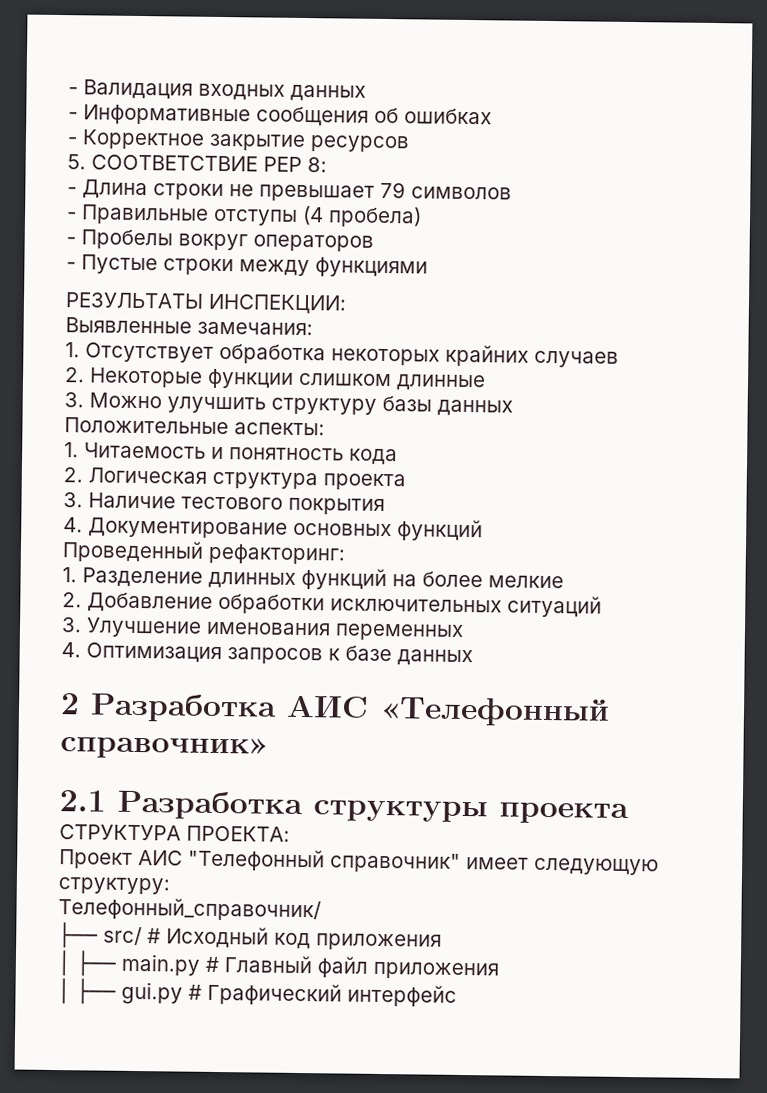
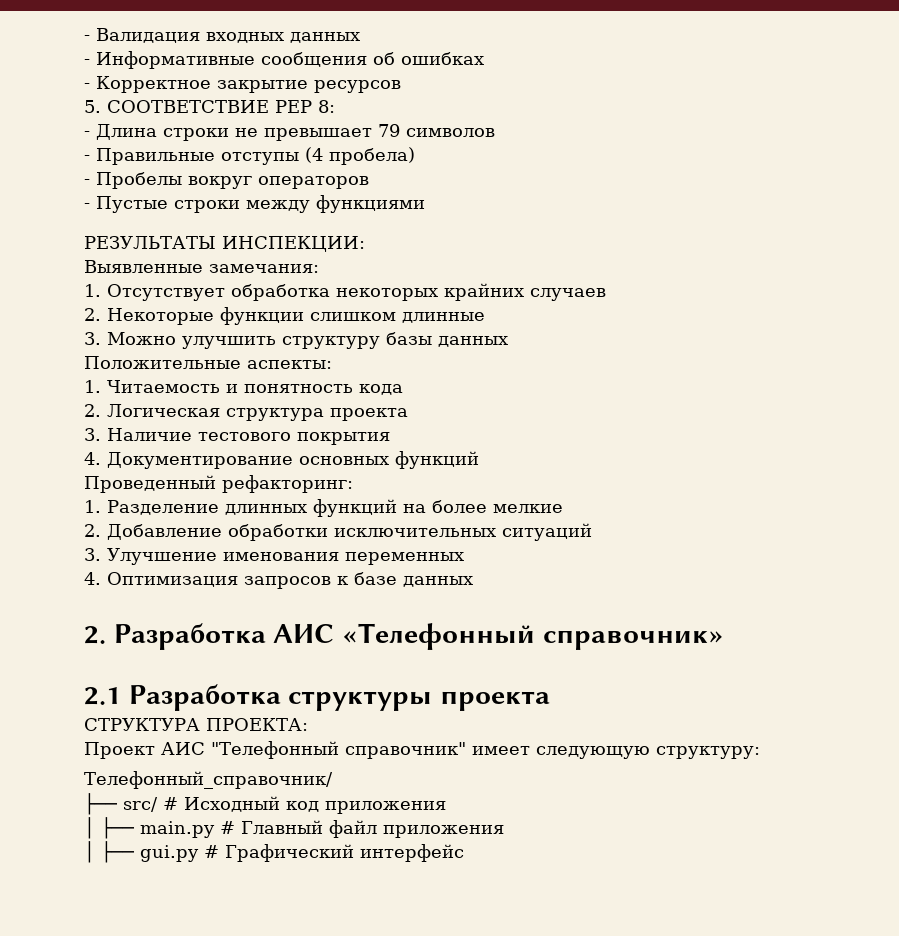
[60,693,80,715] 2 -> [84,626,106,644] 2.

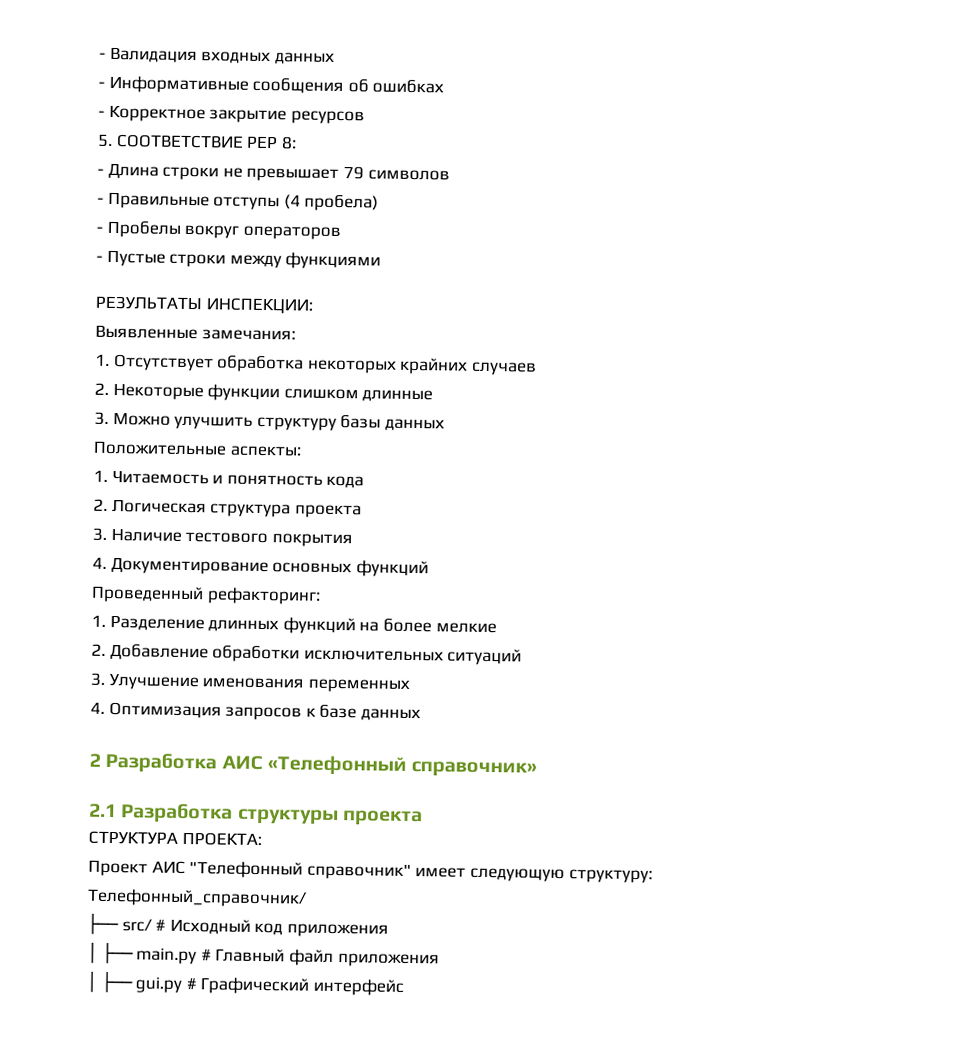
[84,626,106,644] 2. -> [89,753,101,767] 2

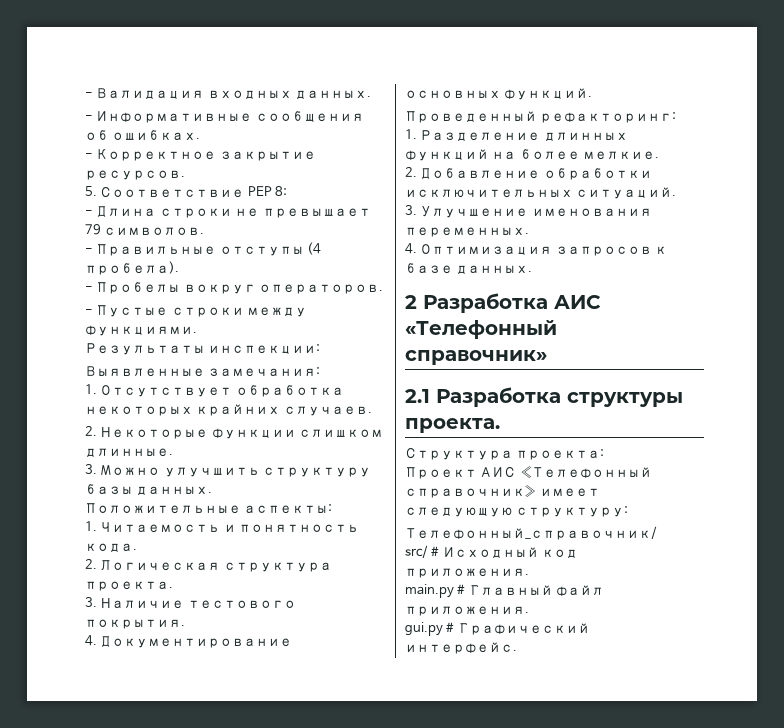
[274,52,335,65] данных -> [295,90,372,99] данных.
[372,79,445,94] ошибках -> [112,130,201,140] ошибках.
[290,110,365,125] ресурсов -> [85,170,185,180] ресурсов.
[115,134,244,149] СООТВЕТСТВИЕ -> [100,187,245,198] Соответствие
[367,169,450,181] символов -> [104,227,205,236] символов.
[304,194,380,212] пробела) -> [85,261,179,275] пробела).
[242,225,341,241] операторов -> [259,284,384,294] операторов.
[285,252,382,270] [95,295,313,314] функциями // РЕЗУЛЬТАТЫ ИНСПЕКЦИИ: -> [85,325,197,336] [85,343,321,355] функциями. // Результаты инспекции:
[470,361,537,376] случаев -> [283,406,372,416] случаев.
[362,389,434,403] длинные -> [85,448,173,457] длинные.
[384,418,445,432] данных -> [136,486,213,495] данных.
[326,475,365,489] кода -> [85,543,137,552] кода.
[294,504,362,519] проекта -> [85,581,173,591] проекта.
[271,533,353,548] покрытия -> [85,619,185,629] покрытия.
[355,560,429,578] функций -> [504,88,593,100] функций.
[435,622,497,634] мелкие -> [583,151,660,160] мелкие.
[447,648,523,666] ситуаций -> [576,187,677,199] ситуаций.
[307,678,410,693] переменных -> [405,227,529,237] переменных.
[360,708,421,722] данных -> [456,265,533,274] данных.
[341,810,423,827] [88,830,262,847] проекта // СТРУКТУРА ПРОЕКТА: -> [405,418,500,433] [405,448,605,460] проекта. // Структура проекта:
[189,861,412,881] "Телефонный справочник" -> [519,465,652,479] [405,484,537,498] «Телефонный справочник»
[87,913,119,936] ├── -> (657, 533) none
[286,923,389,938] [87,942,134,965] приложения // │ ├── -> [405,568,529,578] приложения. //
[337,953,440,968] [86,971,134,994] приложения // │ ├── -> [405,606,529,616] приложения. //
[312,978,404,996] интерфейс -> [405,642,517,654] интерфейс.

